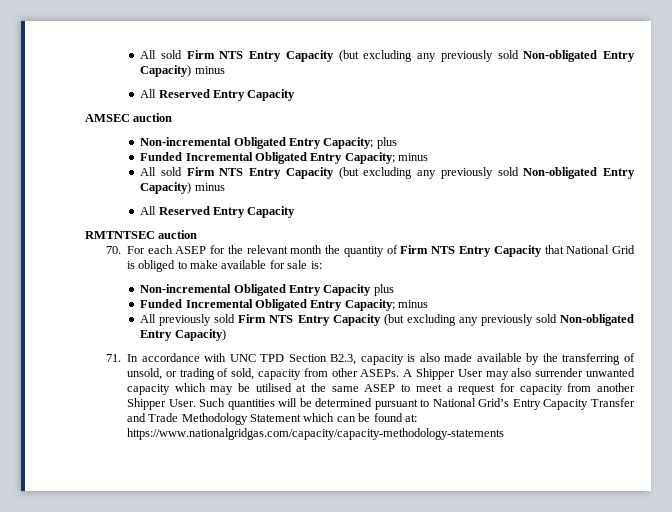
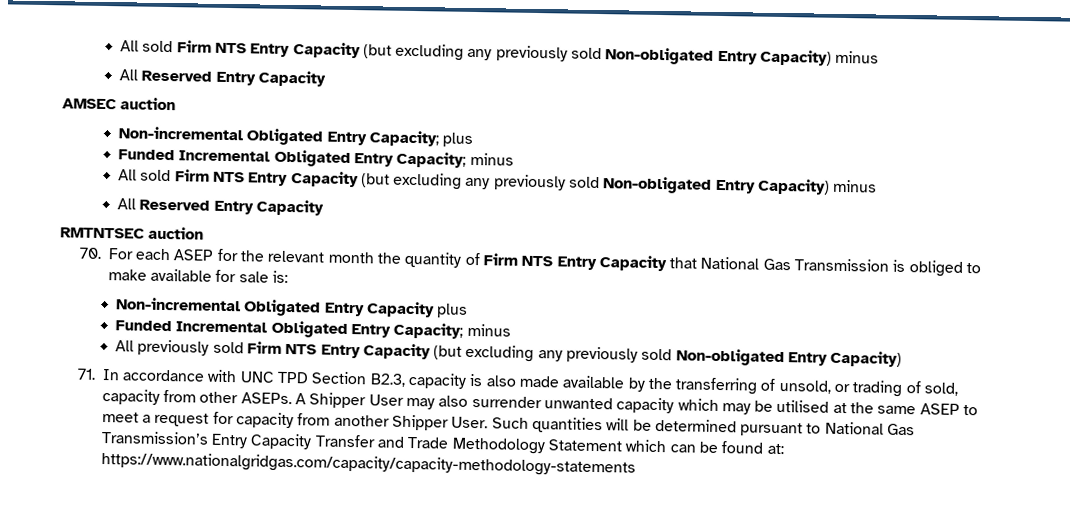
[611,245,635,254] Grid -> [762,258,890,272] Gas Transmission
[478,398,510,407] Grid’s -> [887,423,916,436] [100,430,209,445] Gas Transmission’s

